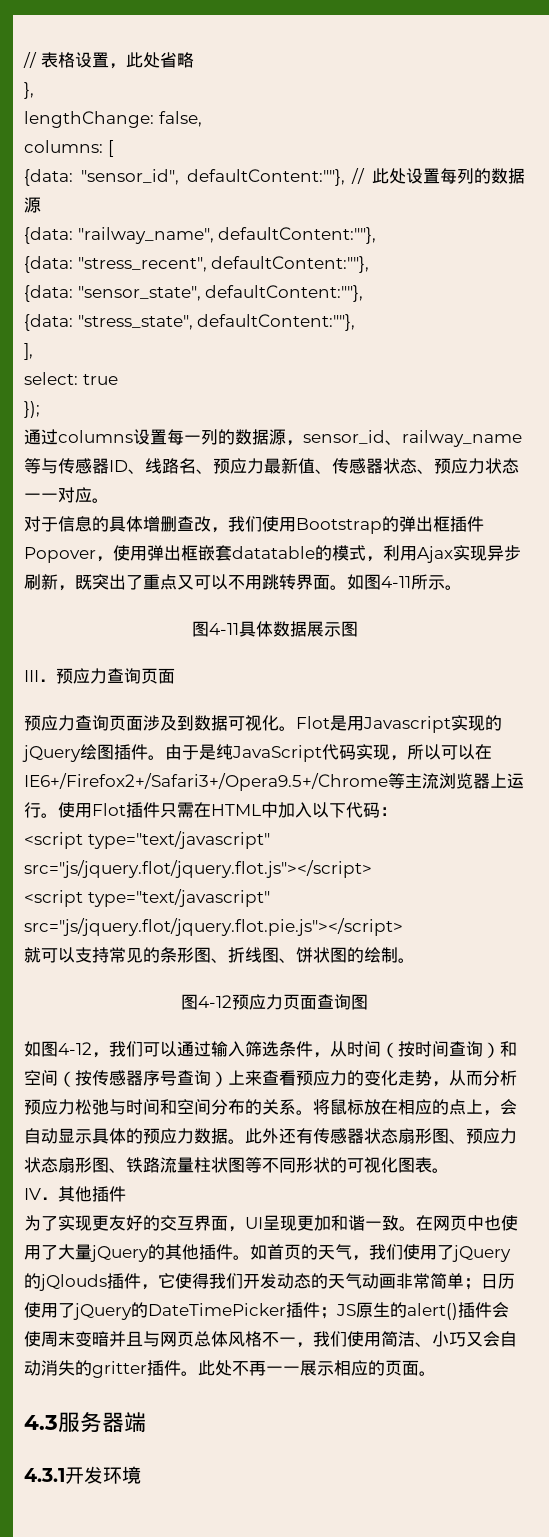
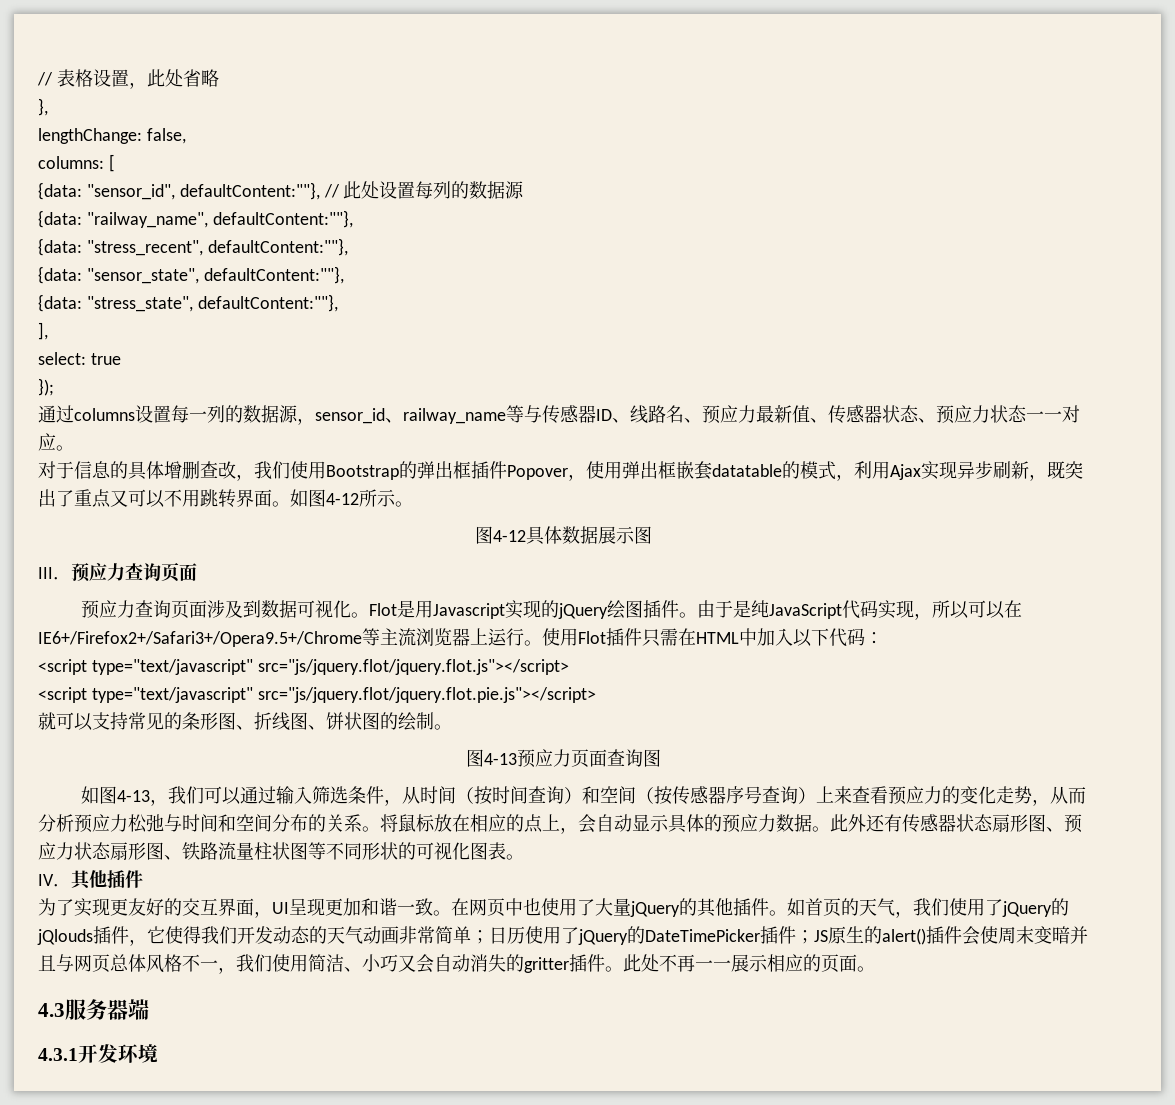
[381,576,411,588] 4-11 -> [326,493,359,505] 4-12
[208,623,239,635] 4-11 -> [493,530,526,542] 4-12
[198,995,232,1008] 4-12 -> [484,753,517,765] 4-13
[58,1042,92,1055] 4-12 -> [117,790,151,802] 4-13

